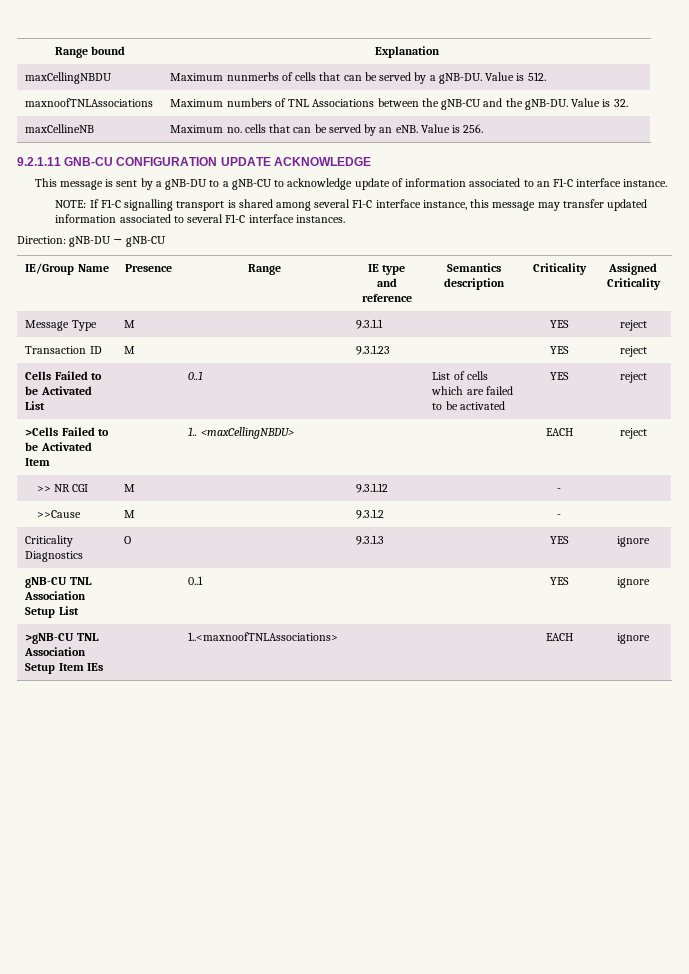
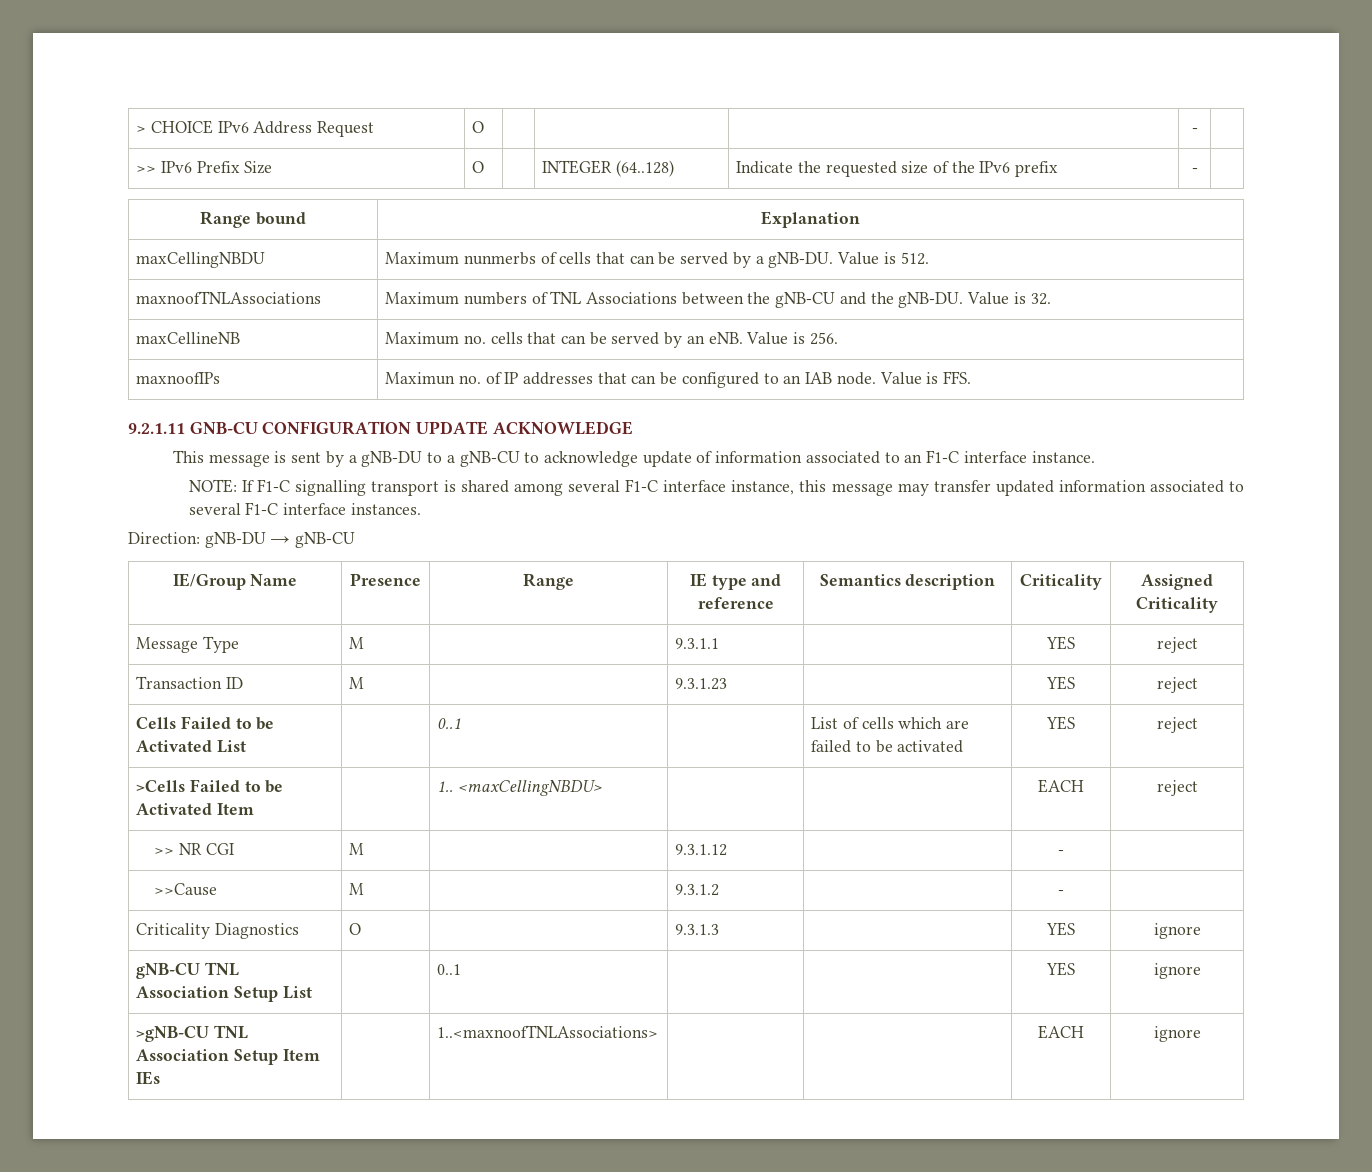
(54, 52) none -> [136,120,375,137] [472,121,485,133] [1191,128,1198,133] [136,161,273,174] [472,161,485,173] [542,160,674,177] [736,161,1059,177] [1191,168,1198,173] > CHOICE IPv6 Address Request | O | | | | - | // >> IPv6 Prefix Size | O | | INTEGER (64..128) | Indicate the requested size of the IPv6 prefix | - | //
(484, 128) none -> [136,372,221,384] [385,371,971,388] // maxnoofIPs | Maximun no. of IP addresses that can be configured to an IAB node. Value is FFS.

